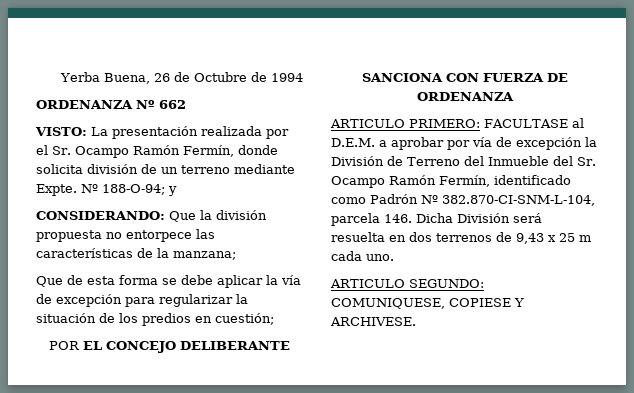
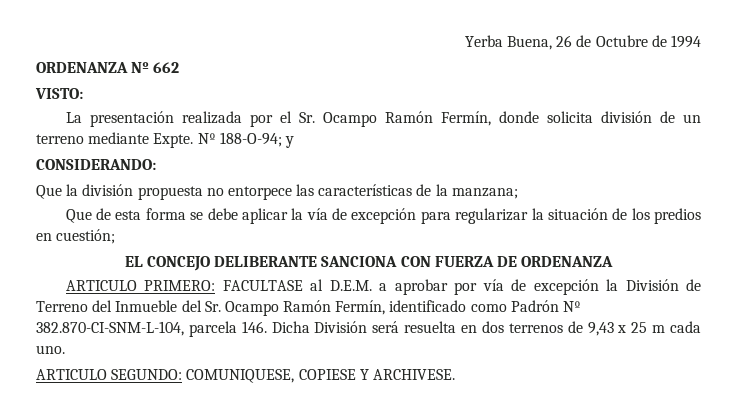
(87, 131) none -> (83, 93) //
(165, 215) none -> (156, 164) //
[49,341,80,350] POR -> (116, 236) none

